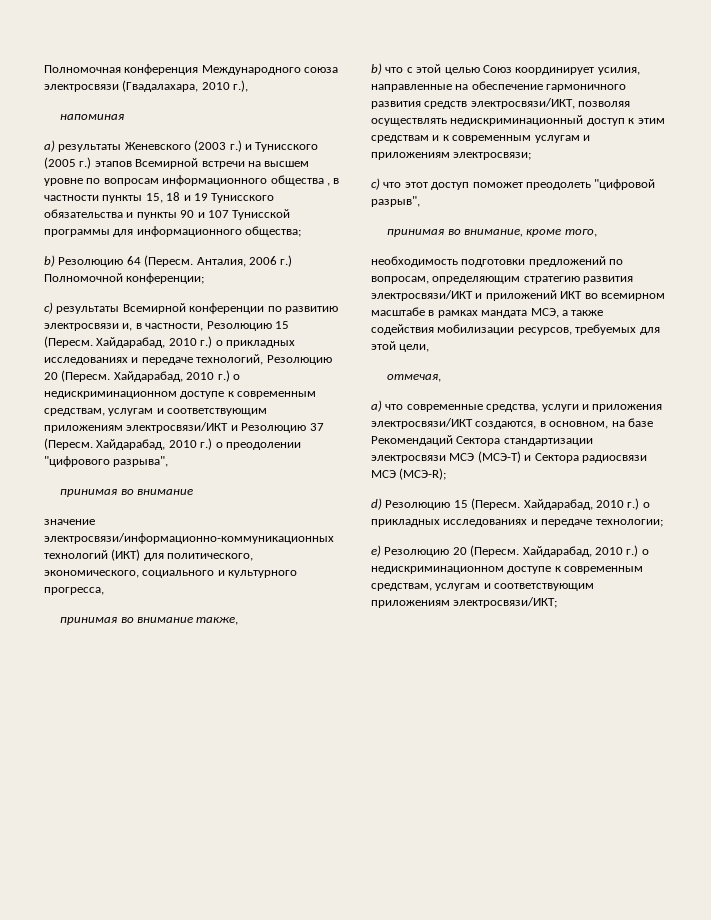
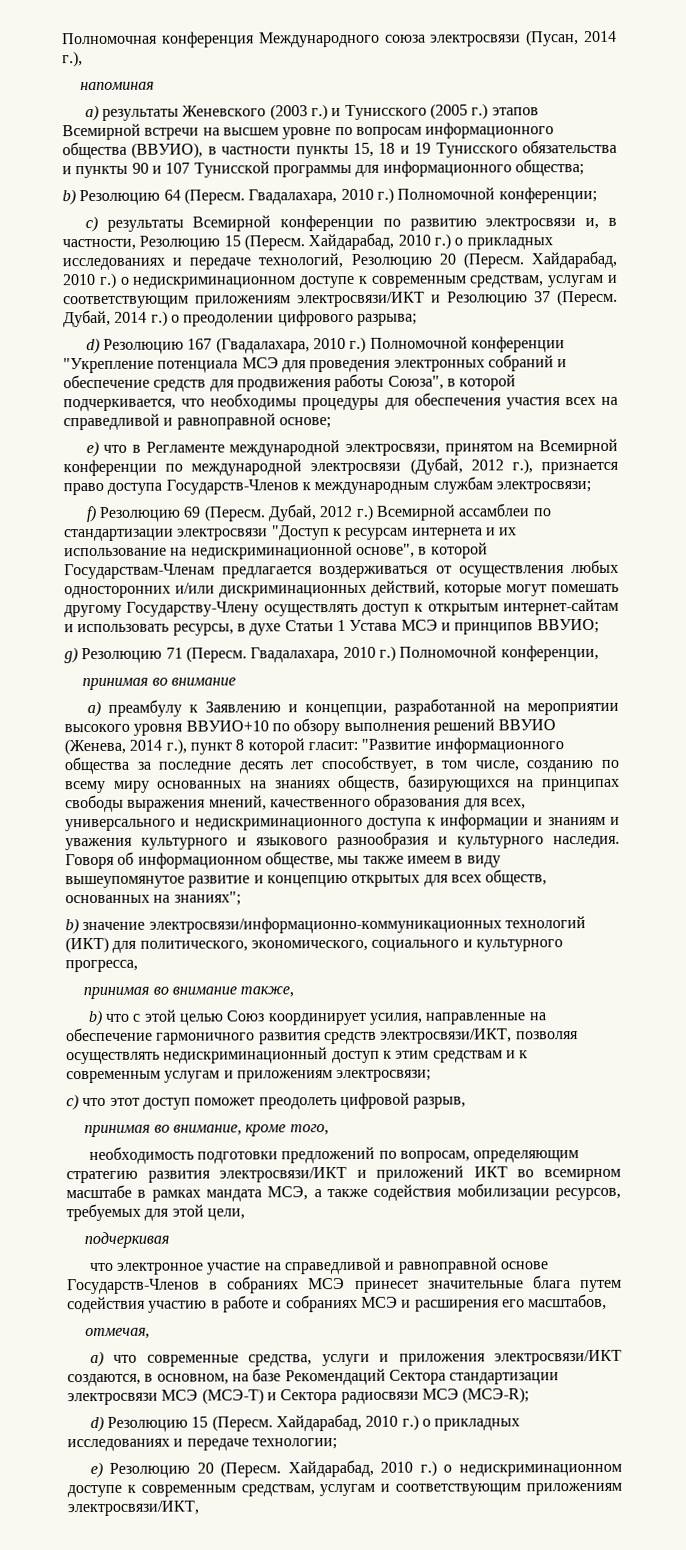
[122,80,230,92] (Гвадалахара, 2010 -> [526,30,617,47] (Пусан, 2014
[326,183,330,186] , -> [131,142,204,159] (ВВУИО),
[196,256,277,267] Анталия, 2006 -> [248,188,374,205] Гвадалахара, 2010
[96,439,197,450] Хайдарабад, 2010 -> [63,309,148,328] Дубай, 2014
[44,456,169,467] [60,489,194,497] "цифрового разрыва", // принимая во внимание // -> [277,309,417,327] [85,336,566,355] [63,354,568,374] [63,373,517,392] [63,392,618,412] [63,413,331,431] [85,438,618,458] [63,457,620,477] [63,476,591,496] [85,503,551,523] [64,525,518,542] [64,542,488,560] [64,559,619,580] [64,580,619,599] [64,598,619,618] [64,618,599,636] [64,644,599,664] [82,677,237,691] [86,698,619,718] [64,718,557,736] [64,737,564,756] [64,755,620,775] [65,774,620,794] [65,793,526,813] [65,813,620,832] [65,831,620,851] [65,851,501,870] [65,869,548,889] [65,891,241,906] [65,918,79,935] цифрового разрыва; // d) Резолюцию 167 (Гвадалахара, 2010 г.) Полномочной конференции "Укрепление потенциала МСЭ для проведения электронных собраний и обеспечение средств для продвижения работы Союза", в которой подчеркивается, что необходимы процедуры для обеспечения участия всех на справедливой и равноправной основе; // e) что в Регламенте международной электросвязи, принятом на Всемирной конференции по международной электросвязи (Дубай, 2012 г.), признается право доступа Государств-Членов к международным службам электросвязи; // f) Резолюцию 69 (Пересм. Дубай, 2012 г.) Всемирной ассамблеи по стандартизации электросвязи "Доступ к ресурсам интернета и их использование на недискриминационной основе", в которой Государствам-Членам предлагается воздерживаться от осуществления любых односторонних и/или дискриминационных действий, которые могут помешать другому Государству-Члену осуществлять доступ к открытым интернет-сайтам и использовать ресурсы, в духе Статьи 1 Устава МСЭ и принципов ВВУИО; // g) Резолюцию 71 (Пересм. Гвадалахара, 2010 г.) Полномочной конференции, // принимая во внимание // a) преамбулу к Заявлению и концепции, разработанной на мероприятии высокого уровня ВВУИО+10 по обзору выполнения решений ВВУИО (Женева, 2014 г.), пункт 8 которой гласит: "Развитие информационного общества за последние десять лет способствует, в том числе, созданию по всему миру основанных на знаниях обществ, базирующихся на принципах свободы выражения мнений, качественного образования для всех, универсального и недискриминационного доступа к информации и знаниям и уважения культурного и языкового разнообразия и культурного наследия. Говоря об информационном обществе, мы также имеем в виду вышеупомянутое развитие и концепцию открытых для всех обществ, основанных на знаниях"; // b)
[594,179,656,190] [371,196,420,207] "цифровой разрыв", -> [339,1092,467,1110] цифровой разрыв,
(430, 348) none -> [84,1231,170,1249] [88,1257,549,1275] [67,1275,623,1295] [67,1293,608,1314] // подчеркивая // что электронное участие на справедливой и равноправной основе Государств-Членов в собраниях МСЭ принесет значительные блага путем содействия участию в работе и собраниях МСЭ и расширения его масштабов,
[453,597,558,608] электросвязи/ИКТ; -> [67,1500,199,1517] электросвязи/ИКТ,

